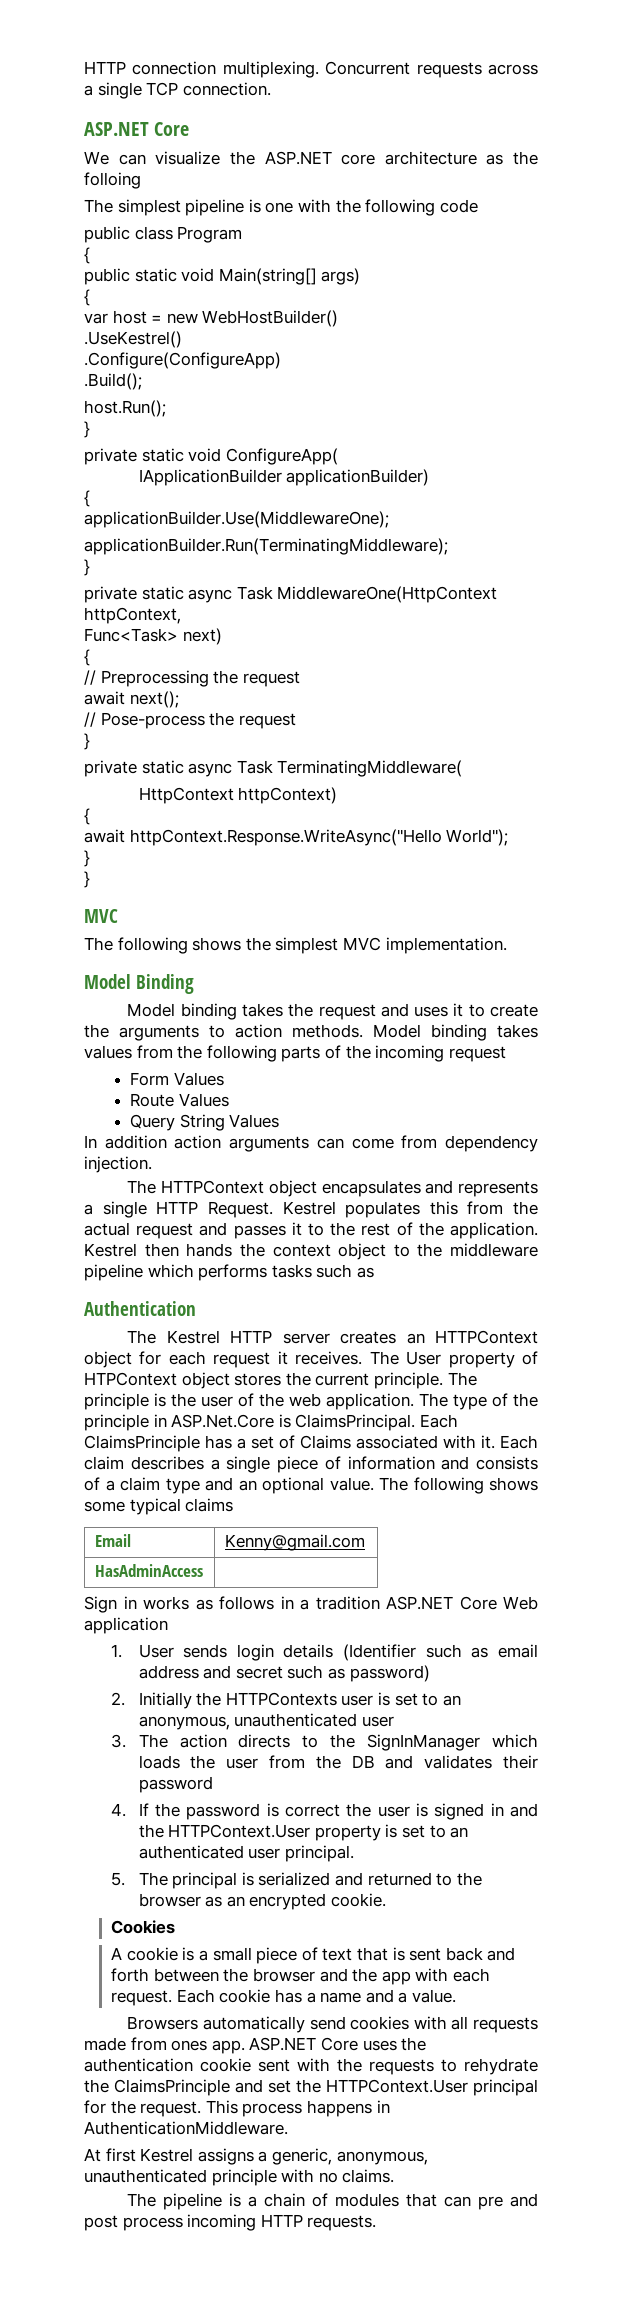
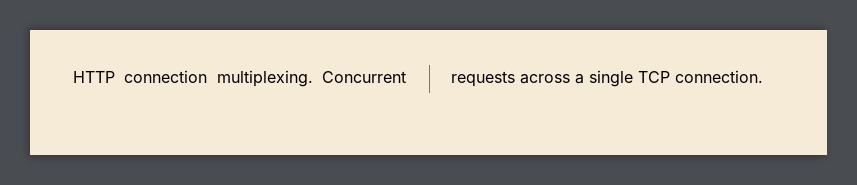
[84,122,190,136] [84,151,538,165] [84,172,141,189] [84,199,478,216] [84,226,243,243] [84,247,90,264] [84,268,361,285] [84,289,90,306] [84,310,339,327] [84,331,182,348] [84,352,281,369] [84,373,142,390] [84,400,166,417] [84,421,90,438] [84,448,338,465] [138,469,430,486] [84,490,90,507] [84,511,389,528] [84,538,448,555] [84,559,90,576] [84,586,498,603] [84,607,181,624] [84,628,222,645] [84,649,90,666] [84,670,300,687] [84,691,179,708] [84,712,296,729] [84,733,90,750] [84,760,463,777] [138,787,338,804] [84,808,90,825] [84,829,509,846] [84,850,90,867] [84,871,90,888] [84,909,118,923] [84,937,507,954] [84,974,194,994] [127,1003,538,1020] [84,1024,538,1041] [84,1045,506,1062] [130,1072,224,1086] [130,1093,229,1107] [130,1114,280,1131] [84,1135,538,1152] [84,1156,152,1173] [127,1180,538,1197] [84,1201,538,1218] [84,1222,538,1239] [84,1243,538,1260] [84,1264,374,1281] [84,1301,196,1316] [127,1330,538,1344] [84,1351,539,1368] [84,1372,477,1389] [84,1393,538,1410] [84,1414,458,1431] [84,1435,538,1452] [84,1456,538,1473] [84,1477,538,1494] [84,1498,234,1515] [94,1534,131,1547] [224,1534,365,1551] [94,1564,203,1577] [84,1596,538,1613] [84,1617,168,1634] [111,1644,538,1661] [138,1665,430,1682] [111,1692,461,1709] [138,1713,394,1730] [111,1734,538,1751] [138,1755,538,1769] [138,1776,213,1793] [111,1803,538,1820] [138,1824,469,1841] [138,1845,354,1862] [111,1872,482,1889] [138,1893,386,1910] [111,1920,176,1934] [111,1947,516,1964] [111,1968,491,1985] [111,1989,457,2006] [127,2016,538,2033] [84,2037,427,2054] [84,2058,538,2075] [84,2079,538,2096] [84,2100,390,2117] [84,2121,288,2135] [84,2148,428,2165] [84,2169,395,2186] [127,2193,538,2210] [84,2214,377,2231] // ASP.NET Core // We can visualize the ASP.NET core architecture as the folloing // The simplest pipeline is one with the following code // public class Program // { // public static void Main(string[] args) // { // var host = new WebHostBuilder() // .UseKestrel() // .Configure(ConfigureApp) // .Build(); // host.Run(); // } // private static void ConfigureApp( // IApplicationBuilder applicationBuilder) // { // applicationBuilder.Use(MiddlewareOne); // applicationBuilder.Run(TerminatingMiddleware); // } // private static async Task MiddlewareOne(HttpContext httpContext, // Func<Task> next) // { // // Preprocessing the request // await next(); // // Pose-process the request // } // private static async Task TerminatingMiddleware( // HttpContext httpContext) // { // await httpContext.Response.WriteAsync("Hello World"); // } // } // MVC // The following shows the simplest MVC implementation. // Model Binding // Model binding takes the request and uses it to create the arguments to action methods. Model binding takes values from the following parts of the incoming request // Form Values // Route Values // Query String Values // In addition action arguments can come from dependency injection. // The HTTPContext object encapsulates and represents a single HTTP Request. Kestrel populates this from the actual request and passes it to the rest of the application. Kestrel then hands the context object to the middleware pipeline which performs tasks such as // Authentication // The Kestrel HTTP server creates an HTTPContext object for each request it receives. The User property of HTPContext object stores the current principle. The principle is the user of the web application. The type of the principle in ASP.Net.Core is ClaimsPrincipal. Each ClaimsPrinciple has a set of Claims associated with it. Each claim describes a single piece of information and consists of a claim type and an optional value. The following shows some typical claims // Email | Kenny@gmail.com // HasAdminAccess | // Sign in works as follows in a tradition ASP.NET Core Web application // 1. User sends login details (Identifier such as email address and secret such as password) // 2. Initially the HTTPContexts user is set to an anonymous, unauthenticated user // 3. The action directs to the SignInManager which loads the user from the DB and validates their password // 4. If the password is correct the user is signed in and the HTTPContext.User property is set to an authenticated user principal. // 5. The principal is serialized and returned to the browser as an encrypted cookie. // Cookies // A cookie is a small piece of text that is sent back and forth between the browser and the app with each request. Each cookie has a name and a value. // Browsers automatically send cookies with all requests made from ones app. ASP.NET Core uses the authentication cookie sent with the requests to rehydrate the ClaimsPrinciple and set the HTTPContext.User principal for the request. This process happens in AuthenticationMiddleware. // At first Kestrel assigns a generic, anonymous, unauthenticated principle with no claims. // The pipeline is a chain of modules that can pre and post process incoming HTTP requests. -> (763, 76) none

